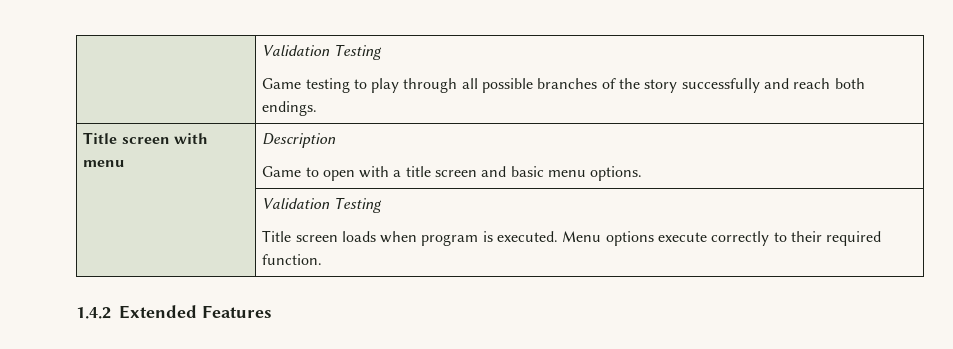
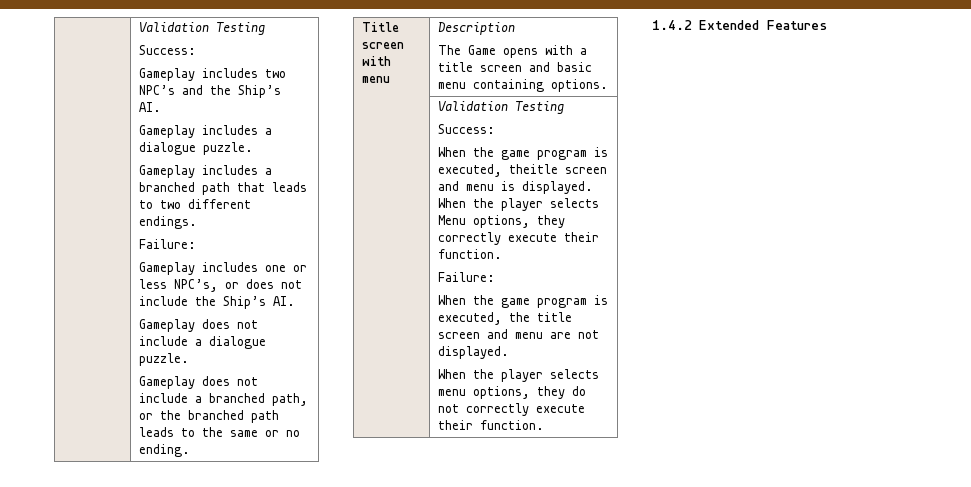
[262,44,382,60] [262,78,865,93] [262,101,318,116] | Validation Testing // Game testing to play through all possible branches of the story successfully and reach both endings. -> [139,22,266,35] [139,45,197,55] [139,68,287,81] [139,85,282,98] [139,102,162,112] [139,125,273,138] [139,142,254,155] [139,165,273,178] [139,182,308,195] [139,199,252,209] [139,216,198,229] [139,239,197,249] [139,262,308,275] [139,279,303,292] [139,296,296,309] [139,319,259,332] [139,336,267,349] [139,353,190,366] [139,376,259,389] [139,393,309,406] [139,410,280,423] [139,427,301,437] [139,444,191,457] | Validation Testing // Success: // Gameplay includes two NPC’s and the Ship’s AI. // Gameplay includes a dialogue puzzle. // Gameplay includes a branched path that leads to two different endings. // Failure: // Gameplay includes one or less NPC’s, or does not include the Ship’s AI. // Gameplay does not include a dialogue puzzle. // Gameplay does not include a branched path, or the branched path leads to the same or no ending.
[262,166,355,181] Game to open -> [438,45,539,58] The Game opens
(587, 173) none -> [473,79,545,92] containing
[262,230,882,246] Title screen loads when program is executed. Menu options execute correctly to their required -> [438,124,496,134] [438,147,609,160] [438,164,608,177] [438,181,594,194] [438,198,600,211] [438,215,566,228] [438,232,600,245] [438,249,503,259] [438,272,496,282] [438,295,609,308] [438,312,573,325] [438,329,600,339] [438,346,510,359] [438,369,600,382] [438,386,587,399] [438,403,586,416] [438,420,474,430] Success: // When the game program is executed, theitle screen and menu is displayed. When the player selects Menu options, they correctly execute their function. // Failure: // When the game program is executed, the title screen and menu are not displayed. // When the player selects menu options, they do not correctly execute their

